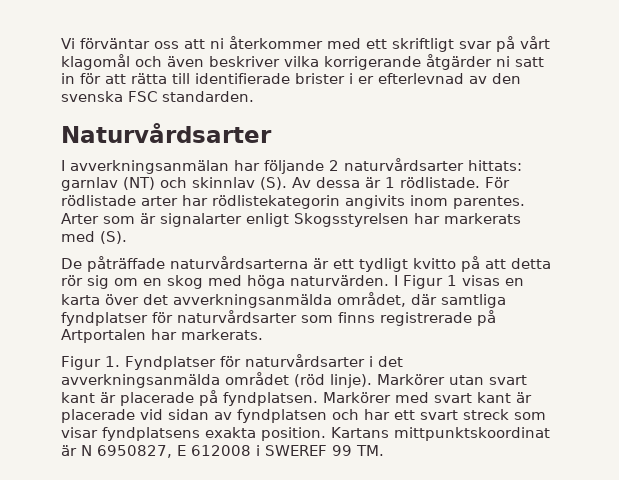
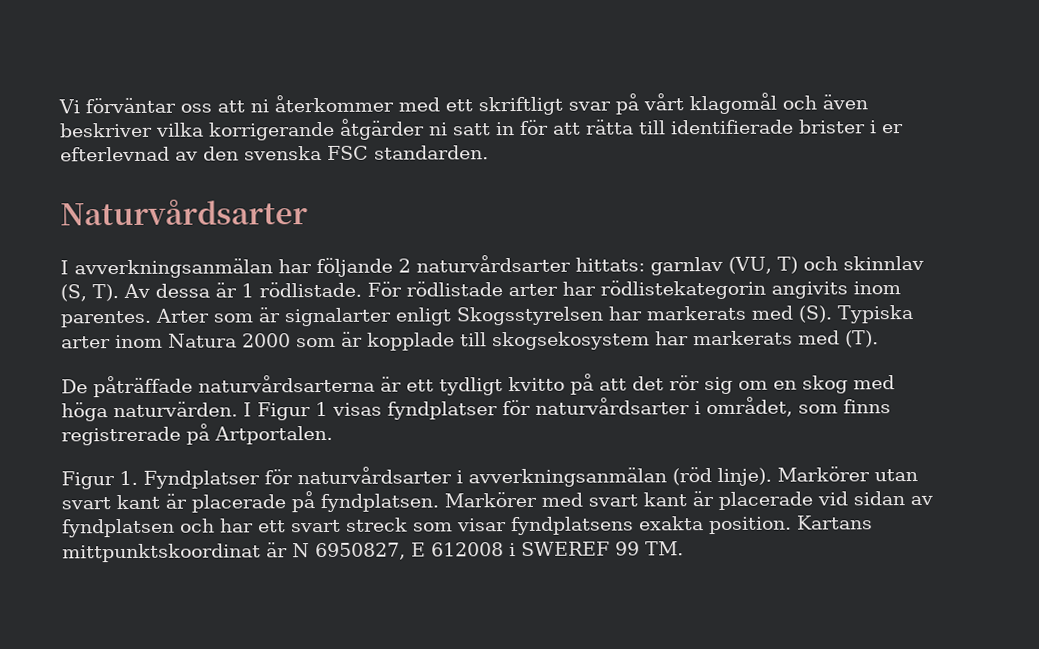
[123,177,287,190] (NT) och skinnlav (S). -> [728,255,924,274] [60,284,119,302] (VU, T) och skinnlav (S, T).
(127, 237) none -> [837,305,913,324] [61,330,879,351] Typiska arter inom Natura 2000 som är kopplade till skogsekosystem har markerats med (T).
[511,258,551,269] detta -> [632,376,664,391] det
[504,278,524,286] [61,292,506,308] en karta över det avverkningsanmälda området, där samtliga -> (382, 409) none
(297, 316) none -> [694,396,793,418] i området,
[61,329,263,343] Artportalen har markerats. -> [214,425,333,445] Artportalen.
[377,356,403,367] [61,372,289,388] det avverkningsanmälda området -> [468,467,667,488] avverkningsanmälan

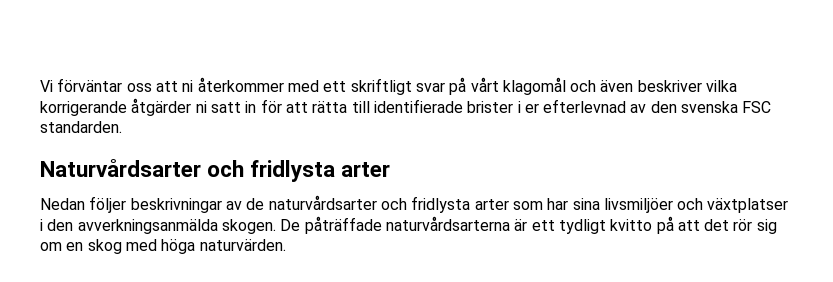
[60,254,924,279] [60,279,901,302] [60,305,913,328] [61,330,879,351] // I avverkningsanmälan har följande 2 naturvårdsarter hittats: garnlav (VU, T) och skinnlav (S, T). Av dessa är 1 rödlistade. För rödlistade arter har rödlistekategorin angivits inom parentes. Arter som är signalarter enligt Skogsstyrelsen har markerats med (S). Typiska arter inom Natura 2000 som är kopplade till skogsekosystem har markerats med (T). // -> [207,160,391,182] [40,195,789,213] [40,219,276,234] och fridlysta arter // Nedan följer beskrivningar av de naturvårdsarter och fridlysta arter som har sina livsmiljöer och växtplatser i den avverkningsanmälda skogen.
[243,396,891,421] [61,423,333,446] [61,466,918,490] [61,491,933,513] [61,515,873,538] [62,541,684,563] I Figur 1 visas fyndplatser för naturvårdsarter i området, som finns registrerade på Artportalen. // Figur 1. Fyndplatser för naturvårdsarter i avverkningsanmälan (röd linje). Markörer utan svart kant är placerade på fyndplatsen. Markörer med svart kant är placerade vid sidan av fyndplatsen och har ett svart streck som visar fyndplatsens exakta position. Kartans mittpunktskoordinat är N 6950827, E 612008 i SWEREF 99 TM. -> (286, 245) none

